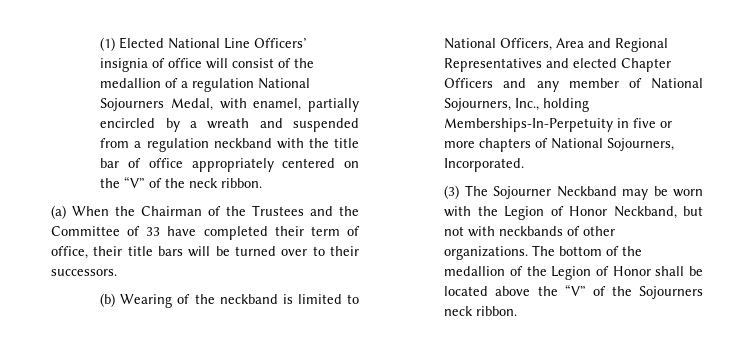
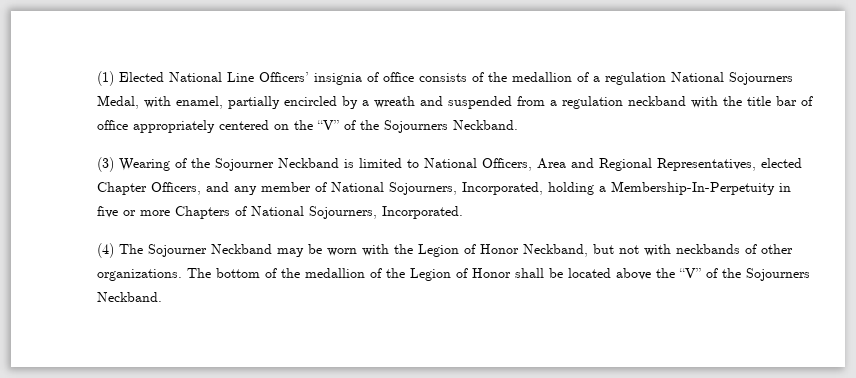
[206,58,275,69] will consist -> [419,73,468,82] consists
[189,178,263,188] [51,205,359,219] [51,226,360,240] [51,246,359,259] [51,269,117,276] [100,293,116,307] neck ribbon. // (a) When the Chairman of the Trustees and the Committee of 33 have completed their term of office, their title bars will be turned over to their successors. // (b) -> [384,120,519,133] [97,157,115,172] Sojourners Neckband. // (3)
[219,294,278,304] neckband -> [215,158,340,171] Sojourner Neckband
[444,58,570,72] Representatives and -> [657,158,757,171] Representatives,
[444,78,494,88] Officers -> [151,182,202,195] Officers,
[515,98,590,112] [444,118,614,132] Inc., holding Memberships-In-Perpetuity -> [462,181,776,195] Incorporated, holding a Membership-In-Perpetuity
[479,138,532,152] chapters -> [175,206,231,219] Chapters
[444,185,460,199] (3) -> [97,243,115,258] (4)
[444,306,518,316] neck ribbon. -> [97,292,163,302] Neckband.

